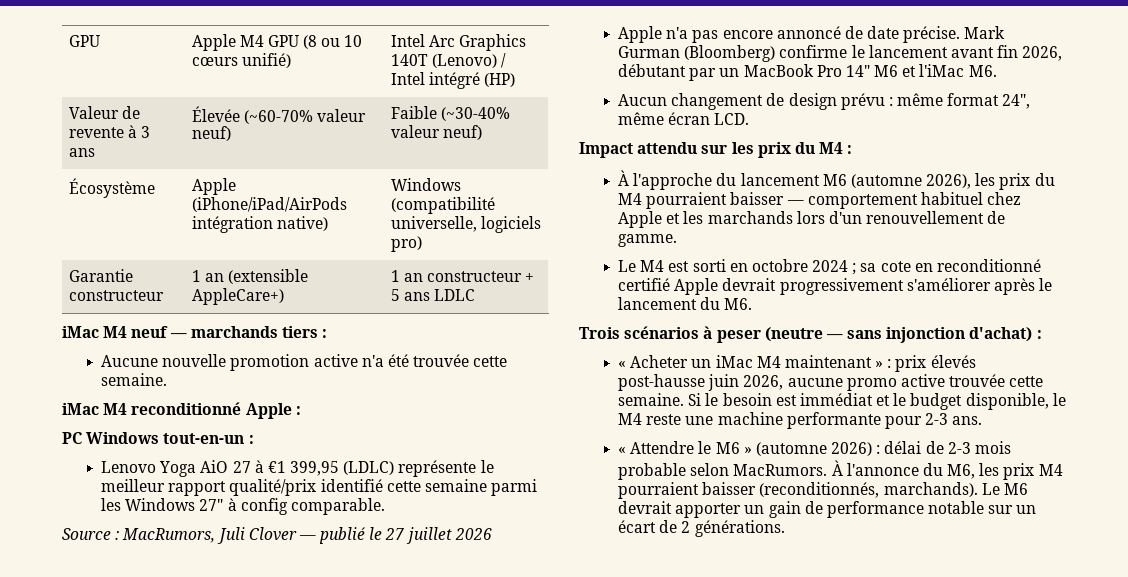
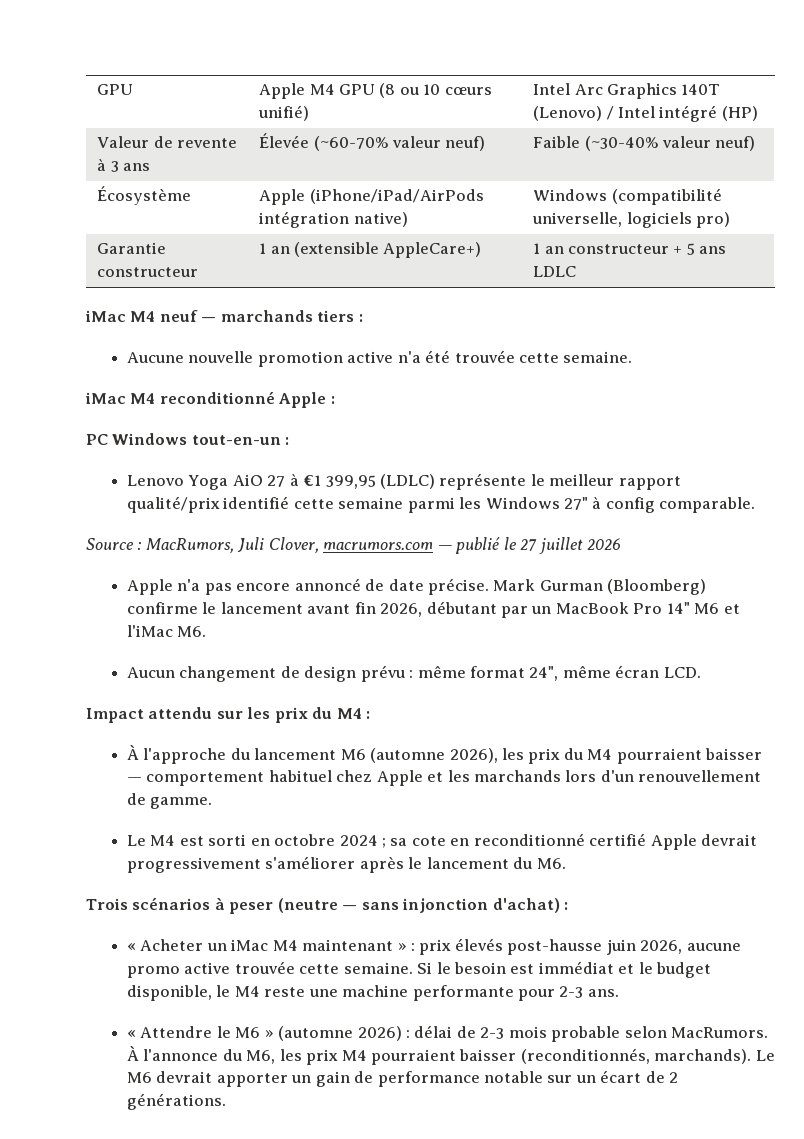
[248,527,297,541] Clover -> [268,537,434,553] Clover, macrumors.com

